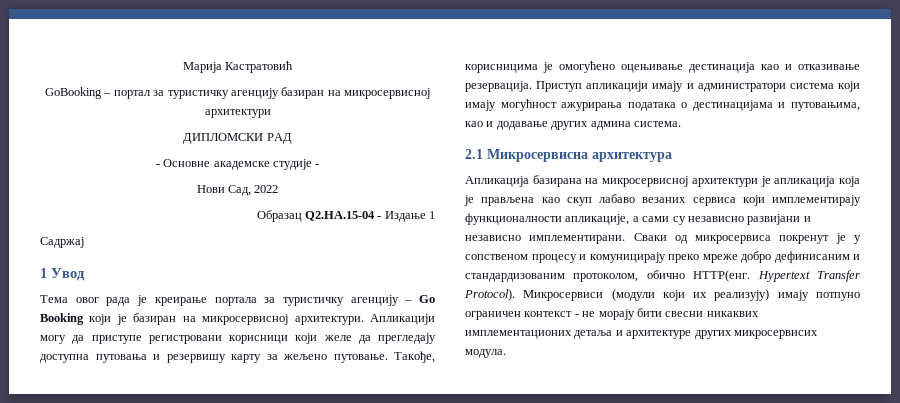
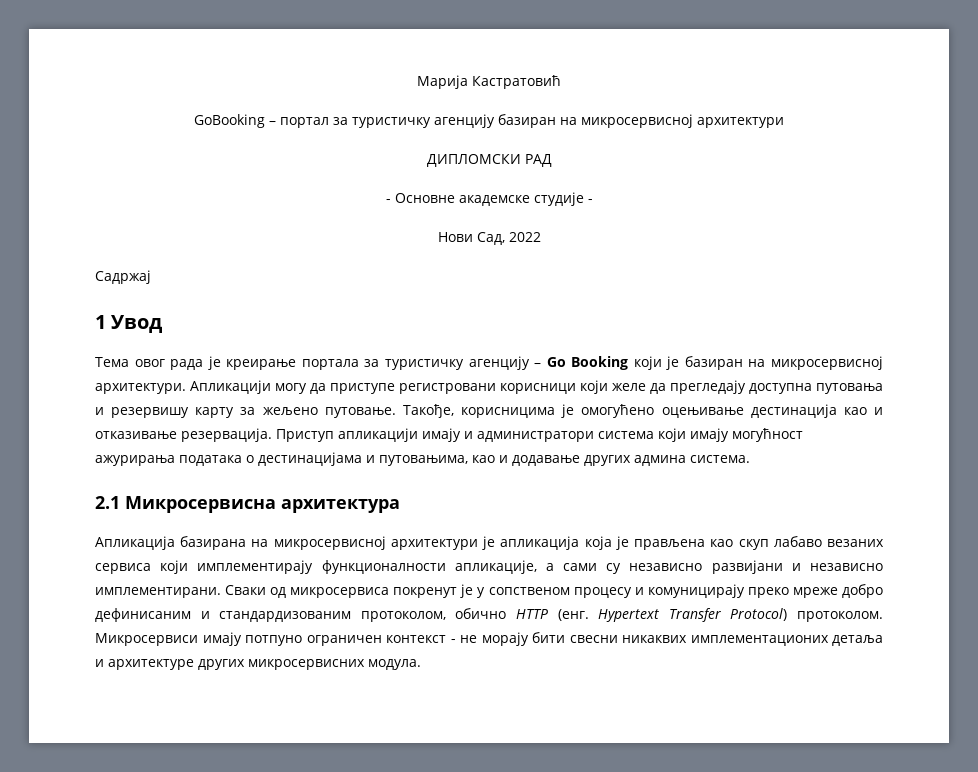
[256,210,435,222] // Образац Q2.НА.15-04 - Издање 1 -> (541, 237) none
[693,270,860,282] [464,289,770,301] HTTP(енг. Hypertext Transfer Protocol). Микросервиси (модули који их реализују) -> [516,608,884,622] [95,633,198,646] HTTP (енг. Hypertext Transfer Protocol) протоколом. Микросервиси
[733,330,818,339] микросервисих -> [248,659,365,670] микросервисних

